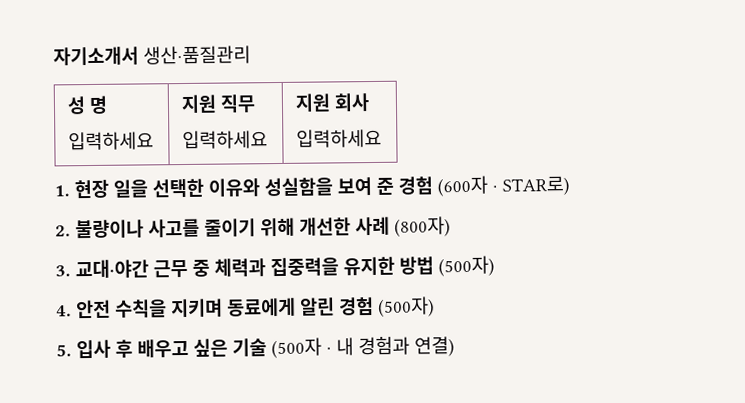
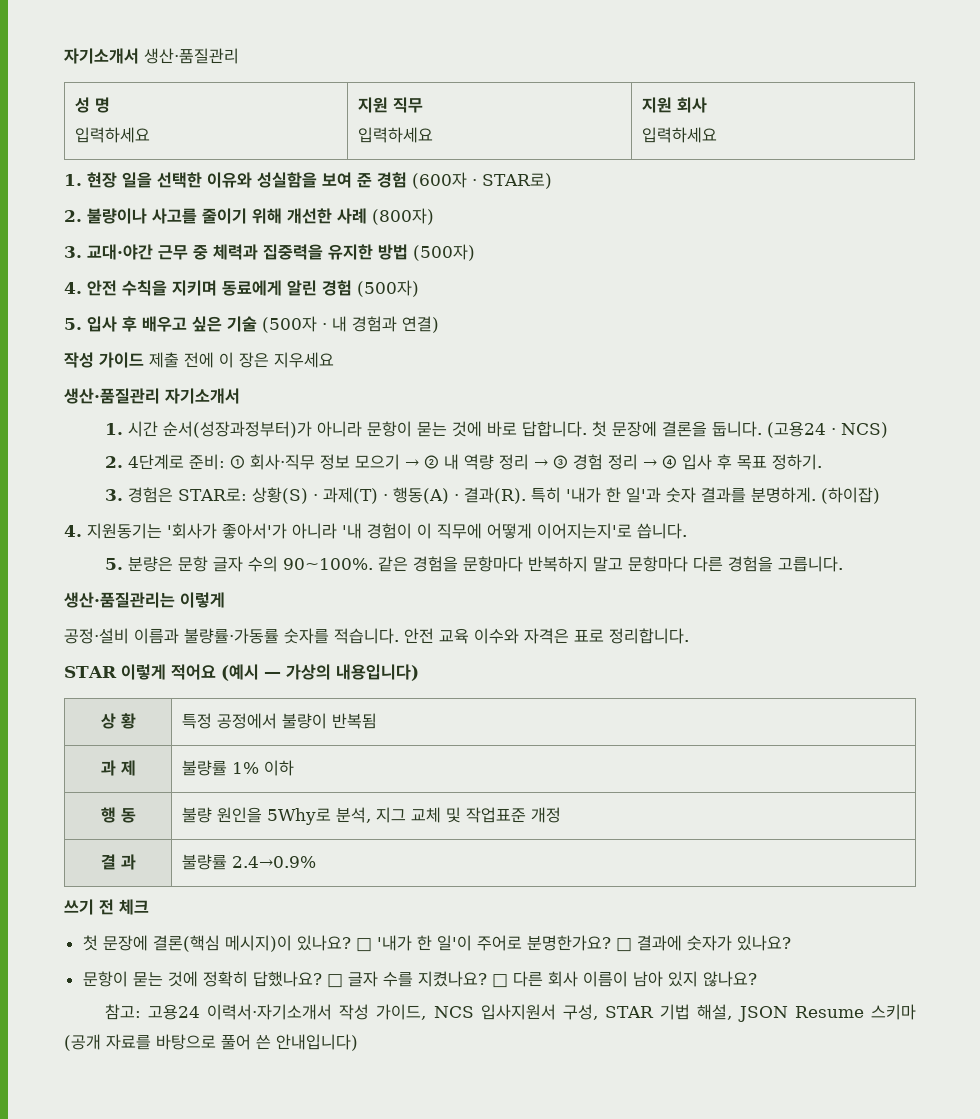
(455, 346) none -> [64,352,334,368] [64,388,240,404] [104,421,888,438] [104,454,822,470] [104,487,880,504] [64,523,687,539] [104,556,843,572] [64,592,225,608] [64,628,689,644] [64,664,419,681] [100,713,136,729] [181,713,377,729] [100,760,136,776] [181,760,294,776] [100,807,136,823] [181,807,561,825] [100,854,136,870] [181,854,316,870] [64,899,149,915] [82,935,791,952] [82,971,757,988] [104,1004,916,1022] [64,1034,358,1051] // 작성 가이드 제출 전에 이 장은 지우세요 // 생산·품질관리 자기소개서 // 1. 시간 순서(성장과정부터)가 아니라 문항이 묻는 것에 바로 답합니다. 첫 문장에 결론을 둡니다. (고용24 · NCS) // 2. 4단계로 준비: ① 회사·직무 정보 모으기 → ② 내 역량 정리 → ③ 경험 정리 → ④ 입사 후 목표 정하기. // 3. 경험은 STAR로: 상황(S) · 과제(T) · 행동(A) · 결과(R). 특히 '내가 한 일'과 숫자 결과를 분명하게. (하이잡) // 4. 지원동기는 '회사가 좋아서'가 아니라 '내 경험이 이 직무에 어떻게 이어지는지'로 씁니다. // 5. 분량은 문항 글자 수의 90~100%. 같은 경험을 문항마다 반복하지 말고 문항마다 다른 경험을 고릅니다. // 생산·품질관리는 이렇게 // 공정·설비 이름과 불량률·가동률 숫자를 적습니다. 안전 교육 이수와 자격은 표로 정리합니다. // STAR 이렇게 적어요 (예시 — 가상의 내용입니다) // 상 황 | 특정 공정에서 불량이 반복됨 // 과 제 | 불량률 1% 이하 // 행 동 | 불량 원인을 5Why로 분석, 지그 교체 및 작업표준 개정 // 결 과 | 불량률 2.4→0.9% // 쓰기 전 체크 // 첫 문장에 결론(핵심 메시지)이 있나요? □ '내가 한 일'이 주어로 분명한가요? □ 결과에 숫자가 있나요? // 문항이 묻는 것에 정확히 답했나요? □ 글자 수를 지켰나요? □ 다른 회사 이름이 남아 있지 않나요? // 참고: 고용24 이력서·자기소개서 작성 가이드, NCS 입사지원서 구성, STAR 기법 해설, JSON Resume 스키마 (공개 자료를 바탕으로 풀어 쓴 안내입니다)

